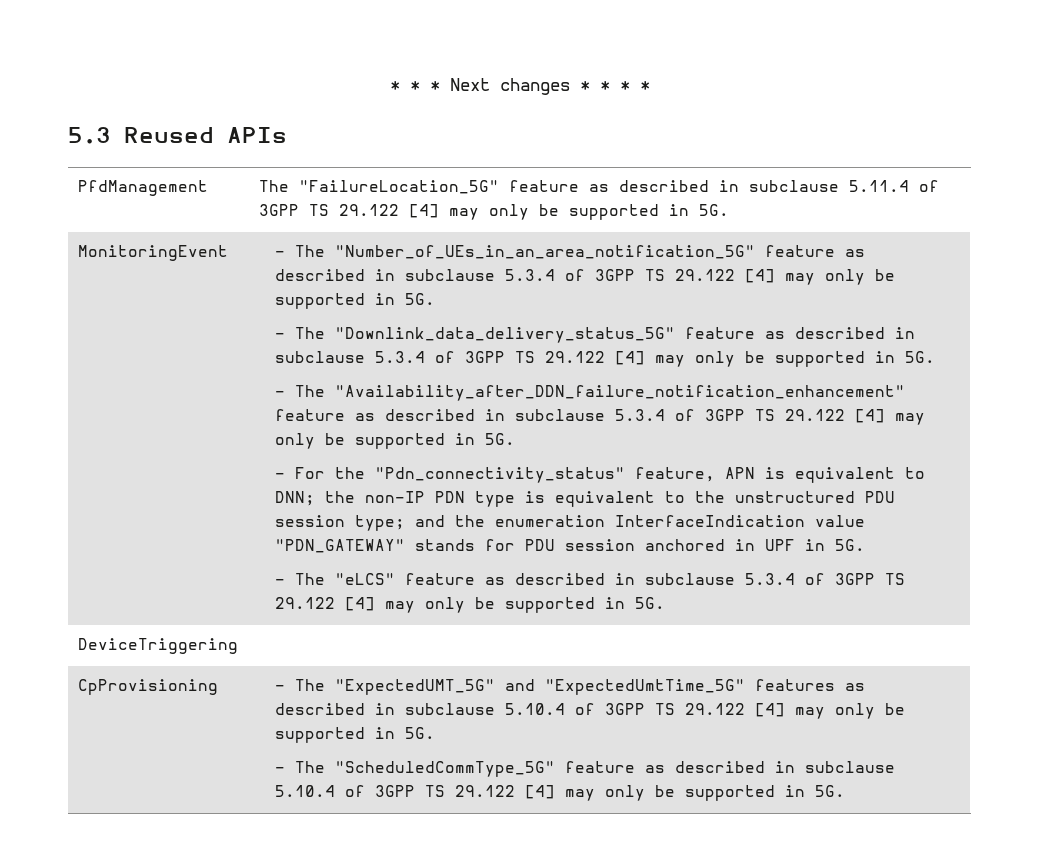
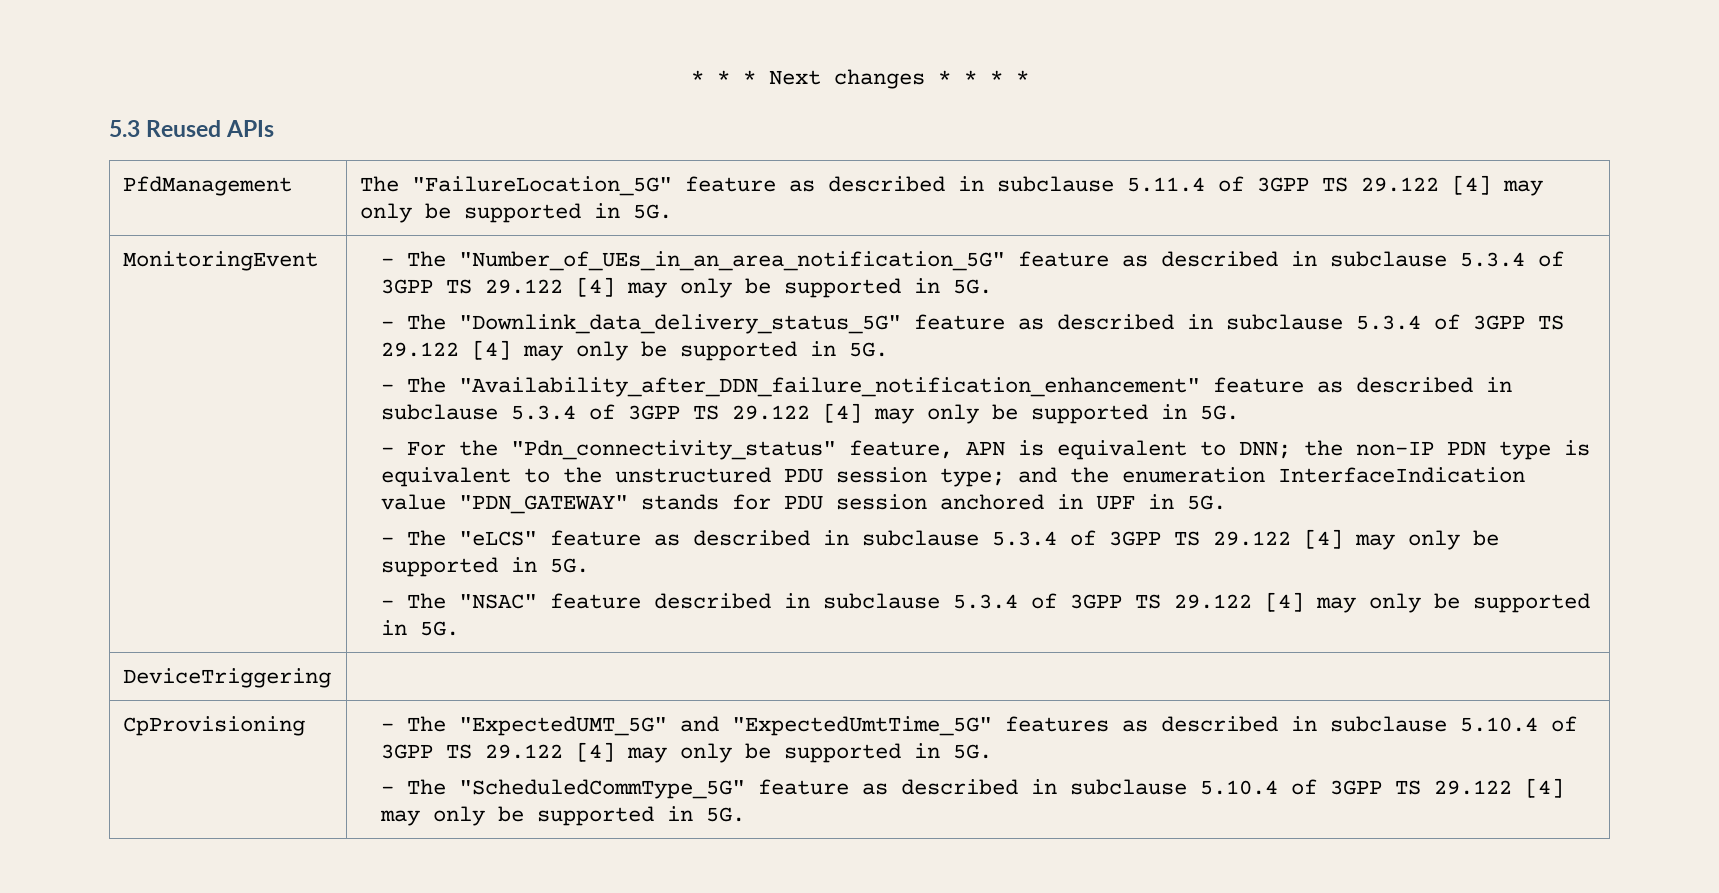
(666, 603) none -> [380,592,1590,613] [380,620,459,636] // - The "NSAC" feature described in subclause 5.3.4 of 3GPP TS 29.122 [4] may only be supported in 5G.

